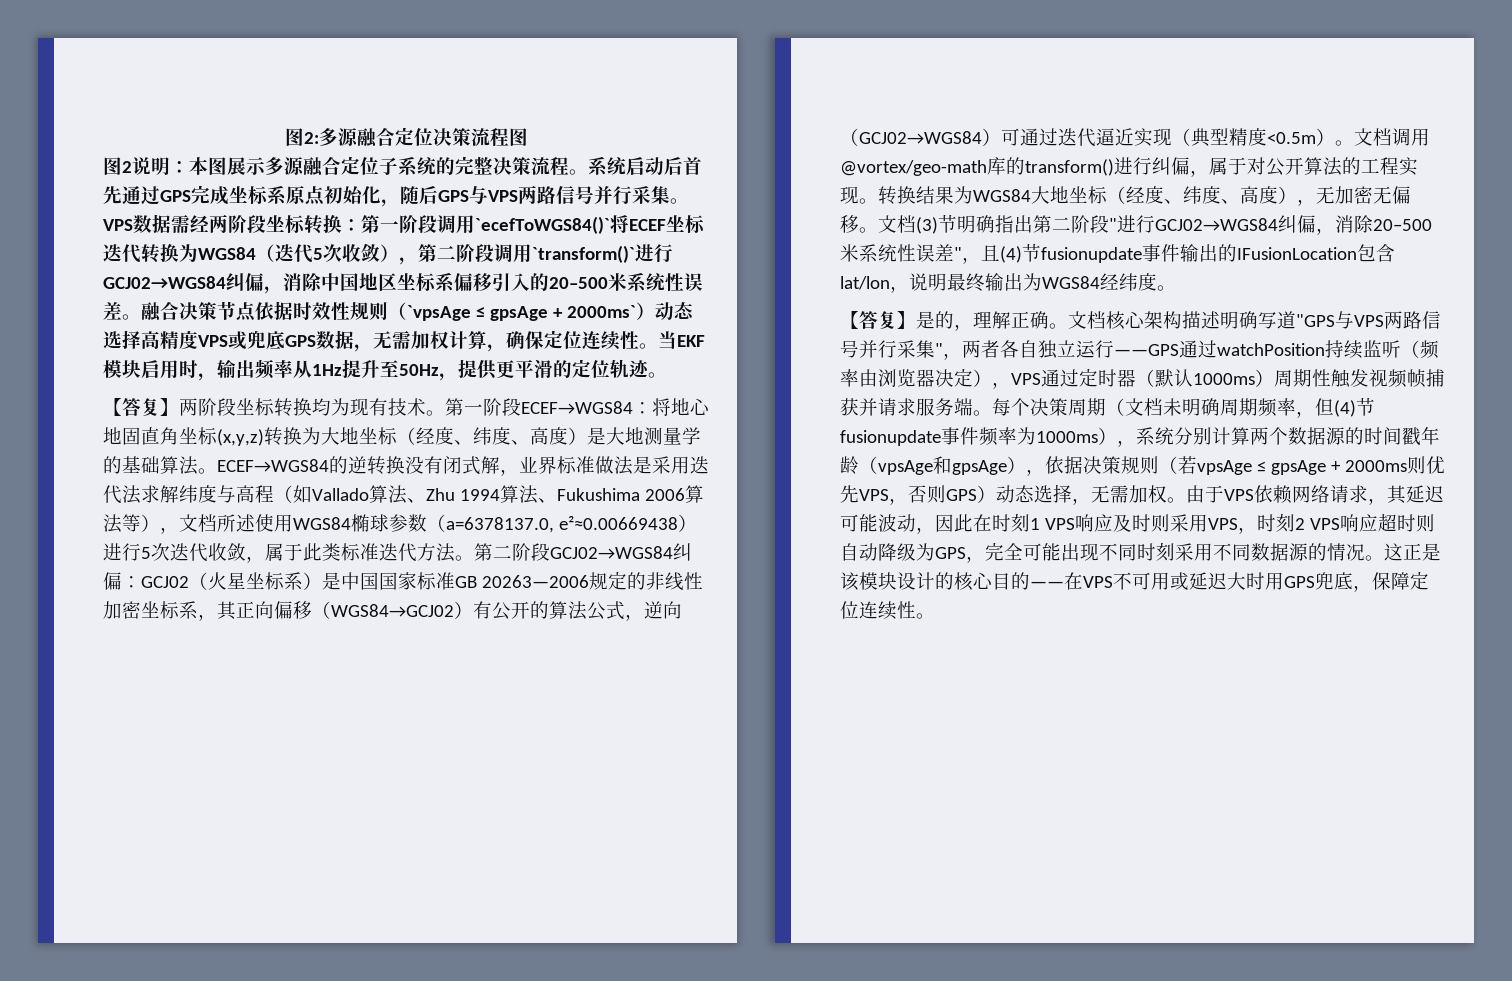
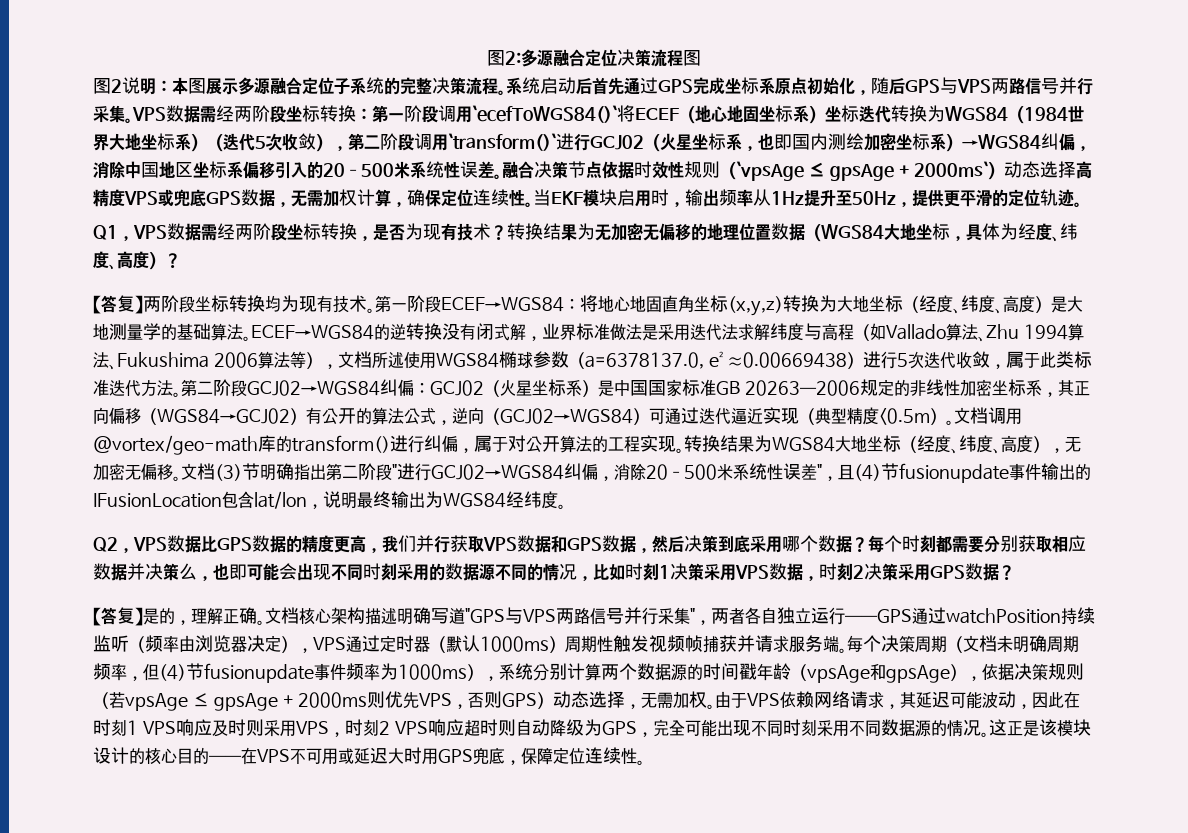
(666, 225) none -> [678,105,825,124] （地心地固坐标系）
(275, 253) none -> [1023,106,1084,123] [93,133,223,152] 1984世界大地坐标系）（
[103,276,226,289] GCJ02→WGS84 -> [589,133,1041,152] GCJ02（火星坐标系，也即国内测绘加密坐标系）→WGS84
(667, 375) none -> [93,223,1078,242] [93,251,181,270] // Q1，VPS数据需经两阶段坐标转换，是否为现有技术？转换结果为无加密无偏移的地理位置数据（WGS84大地坐标，具体为经度、纬度、高度）？
(1176, 288) none -> [93,535,1086,554] [93,563,1015,582] // Q2，VPS数据比GPS数据的精度更高，我们并行获取VPS数据和GPS数据，然后决策到底采用哪个数据？每个时刻都需要分别获取相应数据并决策么，也即可能会出现不同时刻采用的数据源不同的情况，比如时刻1决策采用VPS数据，时刻2决策采用GPS数据？

